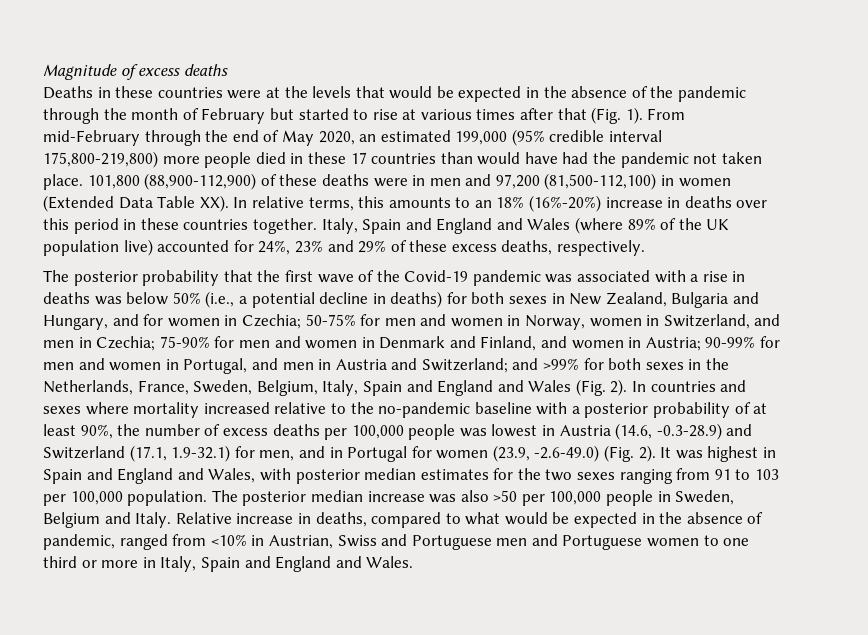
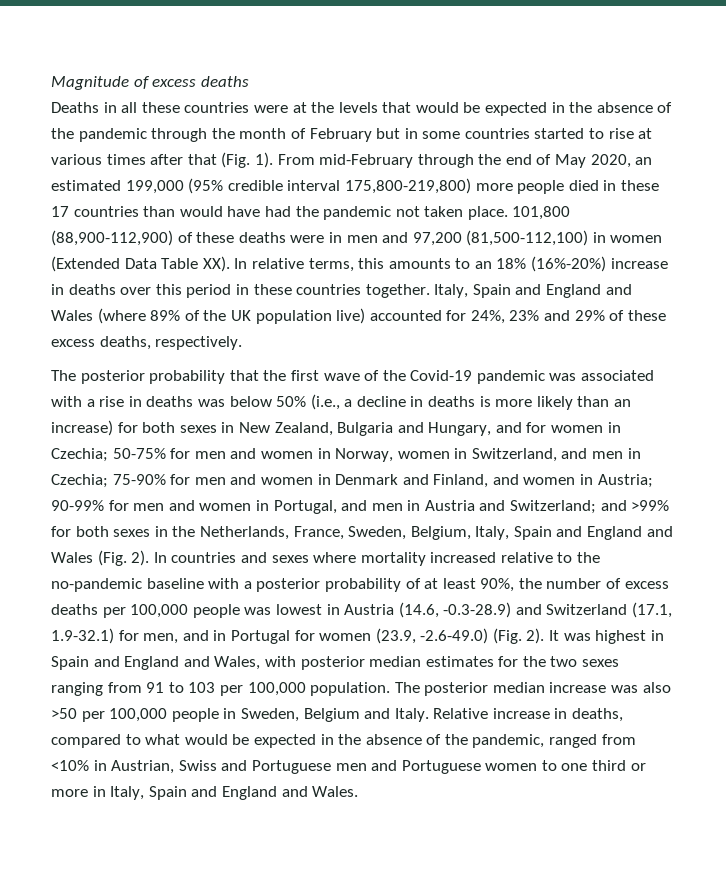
(111, 92) none -> [121,102,138,113] all
(294, 114) none -> [404,128,530,139] in some countries
[251,292,315,308] potential -> (353, 403) none
[390,291,443,308] deaths) -> [428,396,632,410] [51,420,113,436] deaths is more likely than an increase)
(764, 518) none -> [444,734,468,745] the

